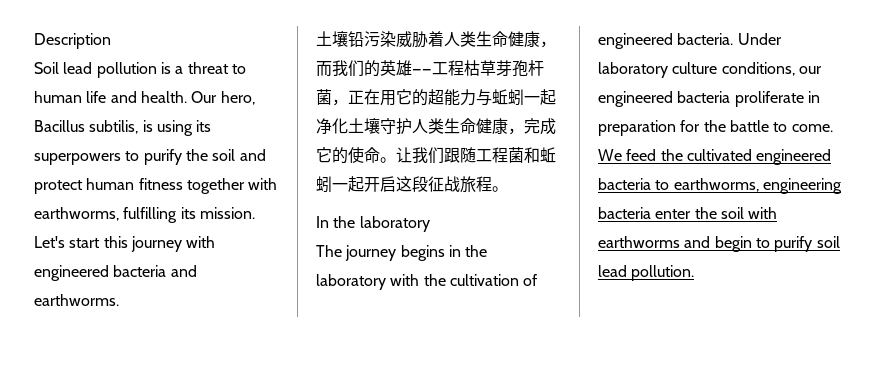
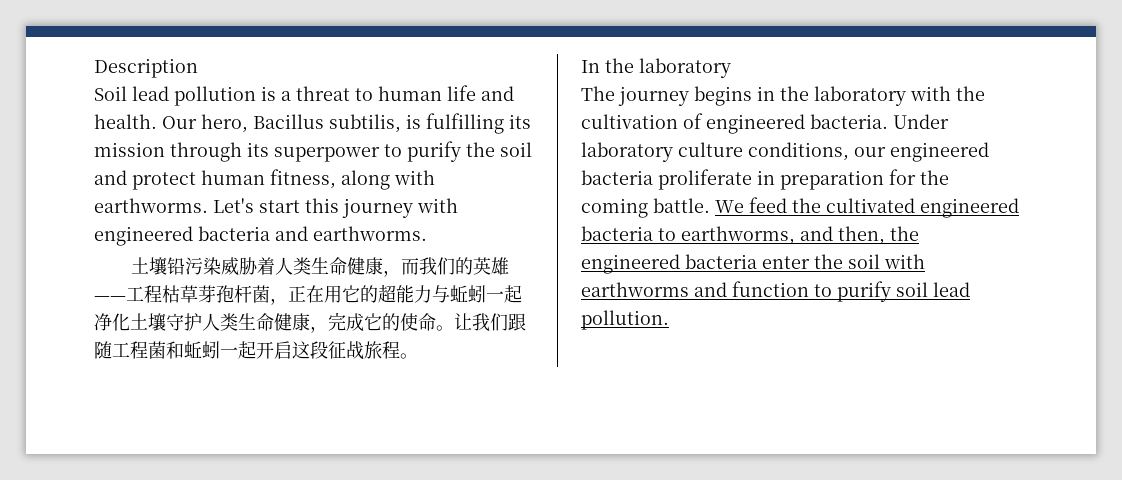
[156,120,212,136] [34,153,121,165] using its superpowers -> [426,113,531,134] [94,142,380,162] fulfilling its mission through its superpower
[138,178,278,194] [34,207,255,223] fitness together with earthworms, fulfilling its mission. -> [270,169,435,190] [94,198,208,213] fitness, along with earthworms.
[729,120,833,132] battle to come. -> [581,198,710,218] coming battle.
[762,178,842,194] engineering -> [800,226,919,245] [581,254,680,274] and then, the engineered
[714,236,752,252] begin -> [732,281,809,297] function

